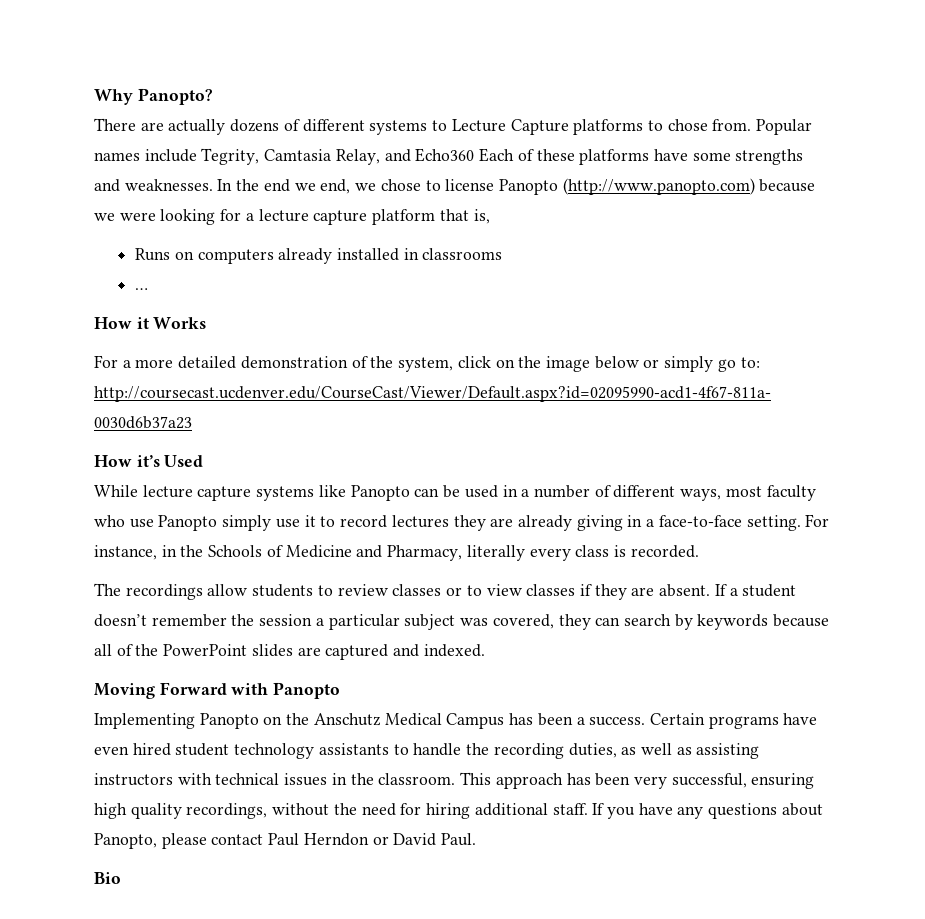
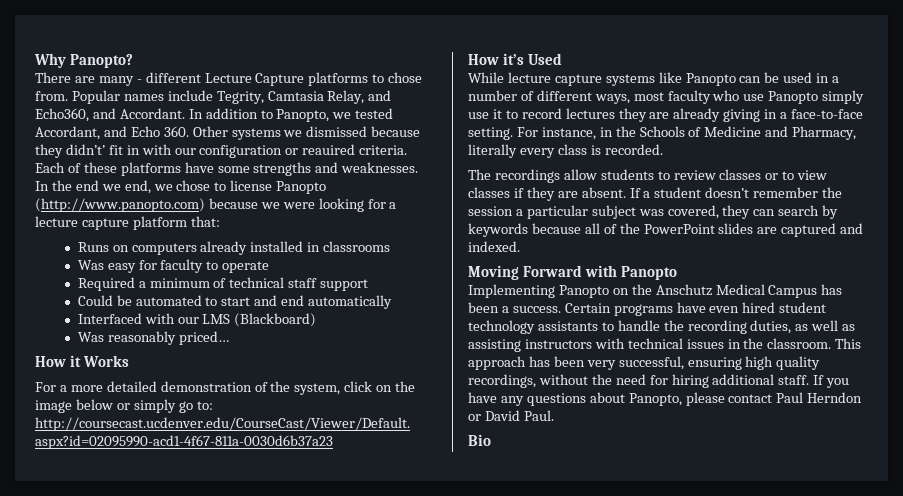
[168,119,448,135] actually dozens of different systems to -> [98,72,201,86] many - different
[415,148,475,162] Echo360 -> [35,108,394,122] [35,126,421,140] [35,144,408,158] Echo360, and Accordant. In addition to Panopto, we tested Accordant, and Echo 360. Other systems we dismissed because they didn’t’ fit in with our configuration or reauired criteria.
[439,209,490,224] that is, -> [190,216,220,227] that:
[135,288,149,290] … -> [77,259,270,273] [77,277,369,291] [77,295,393,309] [77,313,317,327] [77,331,229,345] Was easy for faculty to operate // Required a minimum of technical staff support // Could be automated to start and end automatically // Interfaced with our LMS (Blackboard) // Was reasonably priced…

